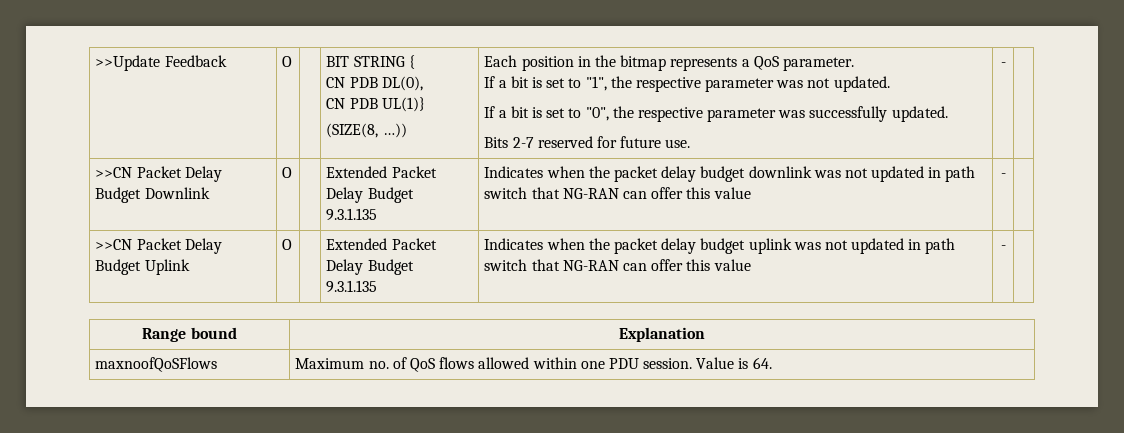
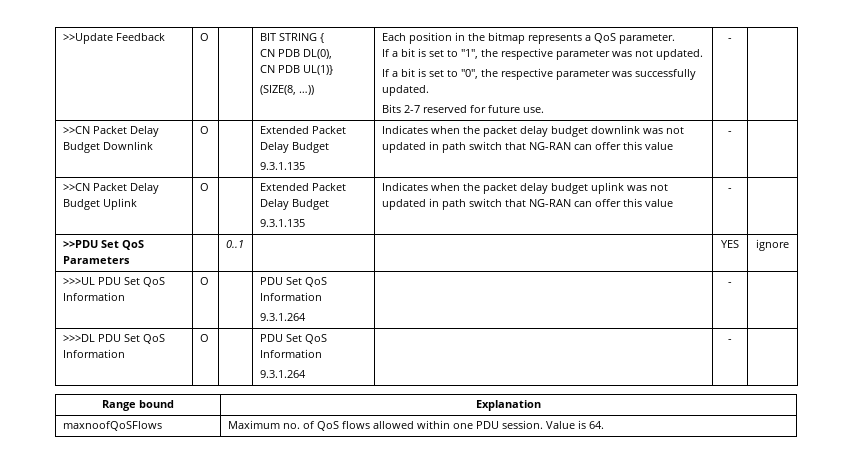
(1006, 247) none -> [62,240,144,250] [62,256,130,264] [225,240,244,248] [721,240,739,248] [756,239,789,251] [62,277,165,287] [62,292,125,301] [199,277,209,285] [259,277,327,287] [259,292,322,301] [259,313,306,321] [728,282,732,285] [62,334,165,344] [62,349,125,358] [199,334,209,342] [259,334,327,344] [259,349,322,358] [259,370,306,378] [728,339,732,342] // >>PDU Set QoS Parameters | | 0..1 | | | YES | ignore // >>>UL PDU Set QoS Information | O | | PDU Set QoS Information // 9.3.1.264 | | - | // >>>DL PDU Set QoS Information | O | | PDU Set QoS Information // 9.3.1.264 | | - |

